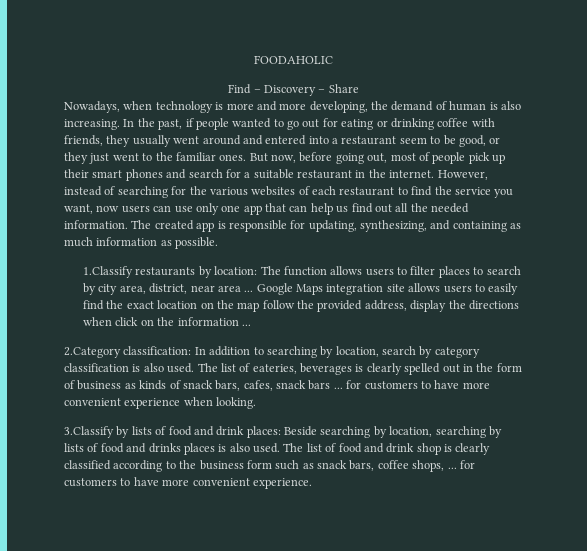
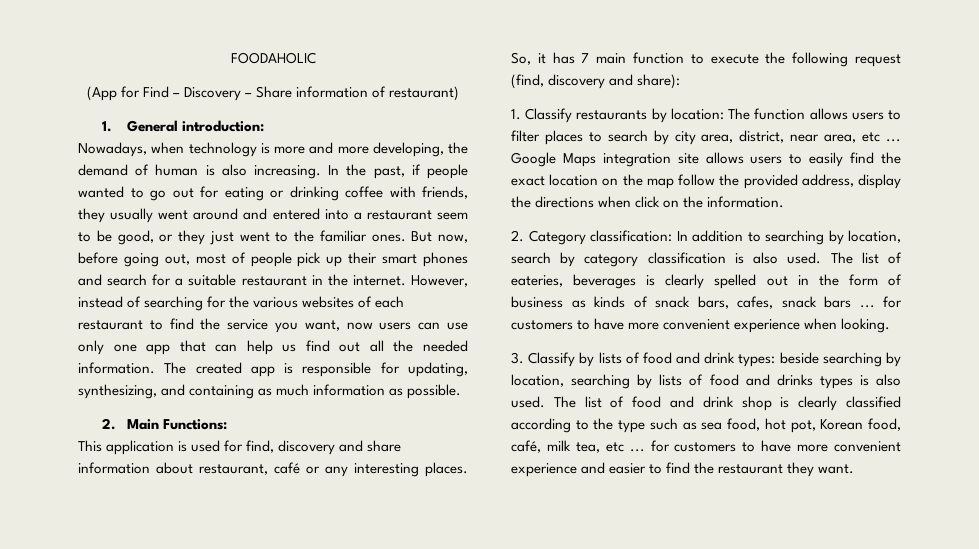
(333, 59) none -> [86,86,140,101] (App for
(359, 88) none -> [296,86,460,101] [102,120,264,132] information of restaurant) // 1. General introduction:
[83,266,134,278] 1.Classify -> [102,418,227,430] [78,440,402,455] [78,462,468,477] [511,52,901,67] [511,74,681,89] [511,108,573,123] 2. Main Functions: // This application is used for find, discovery and share information about restaurant, café or any interesting places. So, it has 7 main function to execute the following request (find, discovery and share): // 1. Classify
[217,285,241,292] area -> [824,132,881,143] area, etc
[177,317,251,326] [64,347,121,358] information ... // 2.Category -> [707,196,785,208] [511,230,586,245] information. // 2. Category
[64,426,114,438] 3.Classify -> [511,352,576,367] 3. Classify
[246,426,317,438] places: Beside -> [738,352,819,367] types: beside
[183,443,215,455] places -> [819,376,853,389] types
[199,460,475,472] [64,477,312,489] business form such as snack bars, coffee shops, ... for customers to have more convenient experience. -> [618,418,901,433] [511,440,901,453] [511,462,855,477] type such as sea food, hot pot, Korean food, café, milk tea, etc ... for customers to have more convenient experience and easier to find the restaurant they want.

